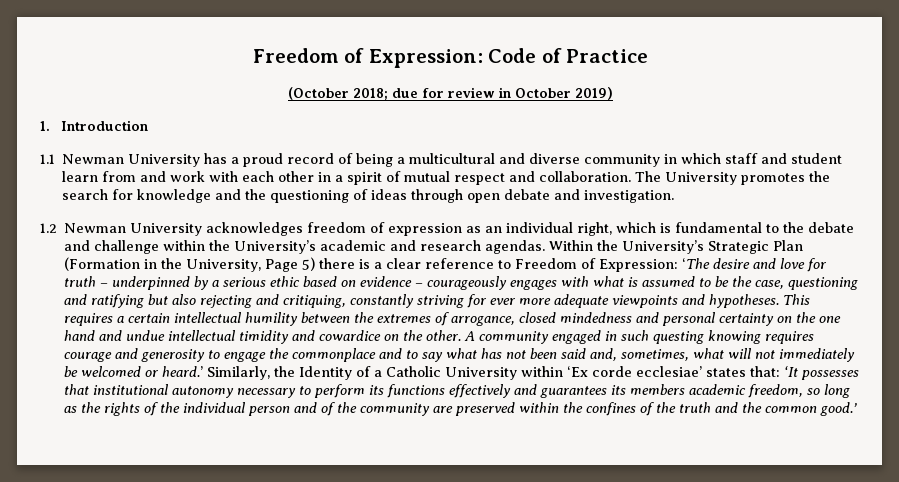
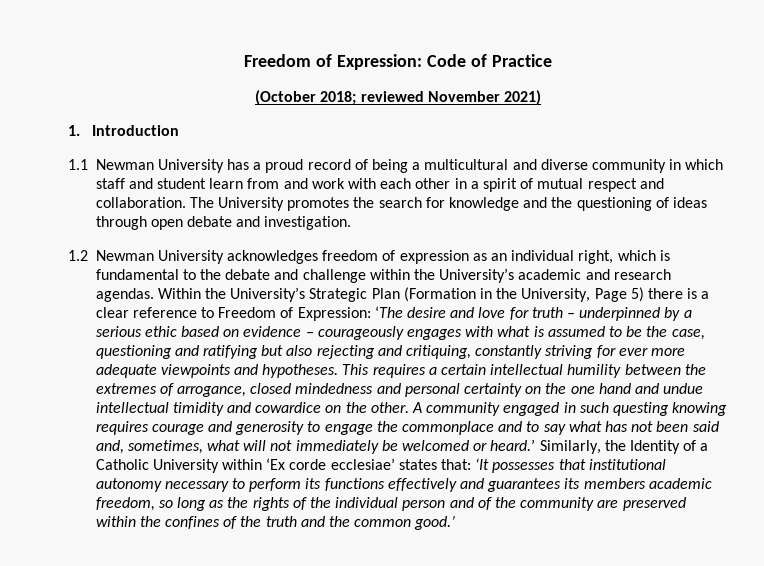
[392,87,613,100] due for review in October 2019) -> [360,90,541,105] reviewed November 2021)

